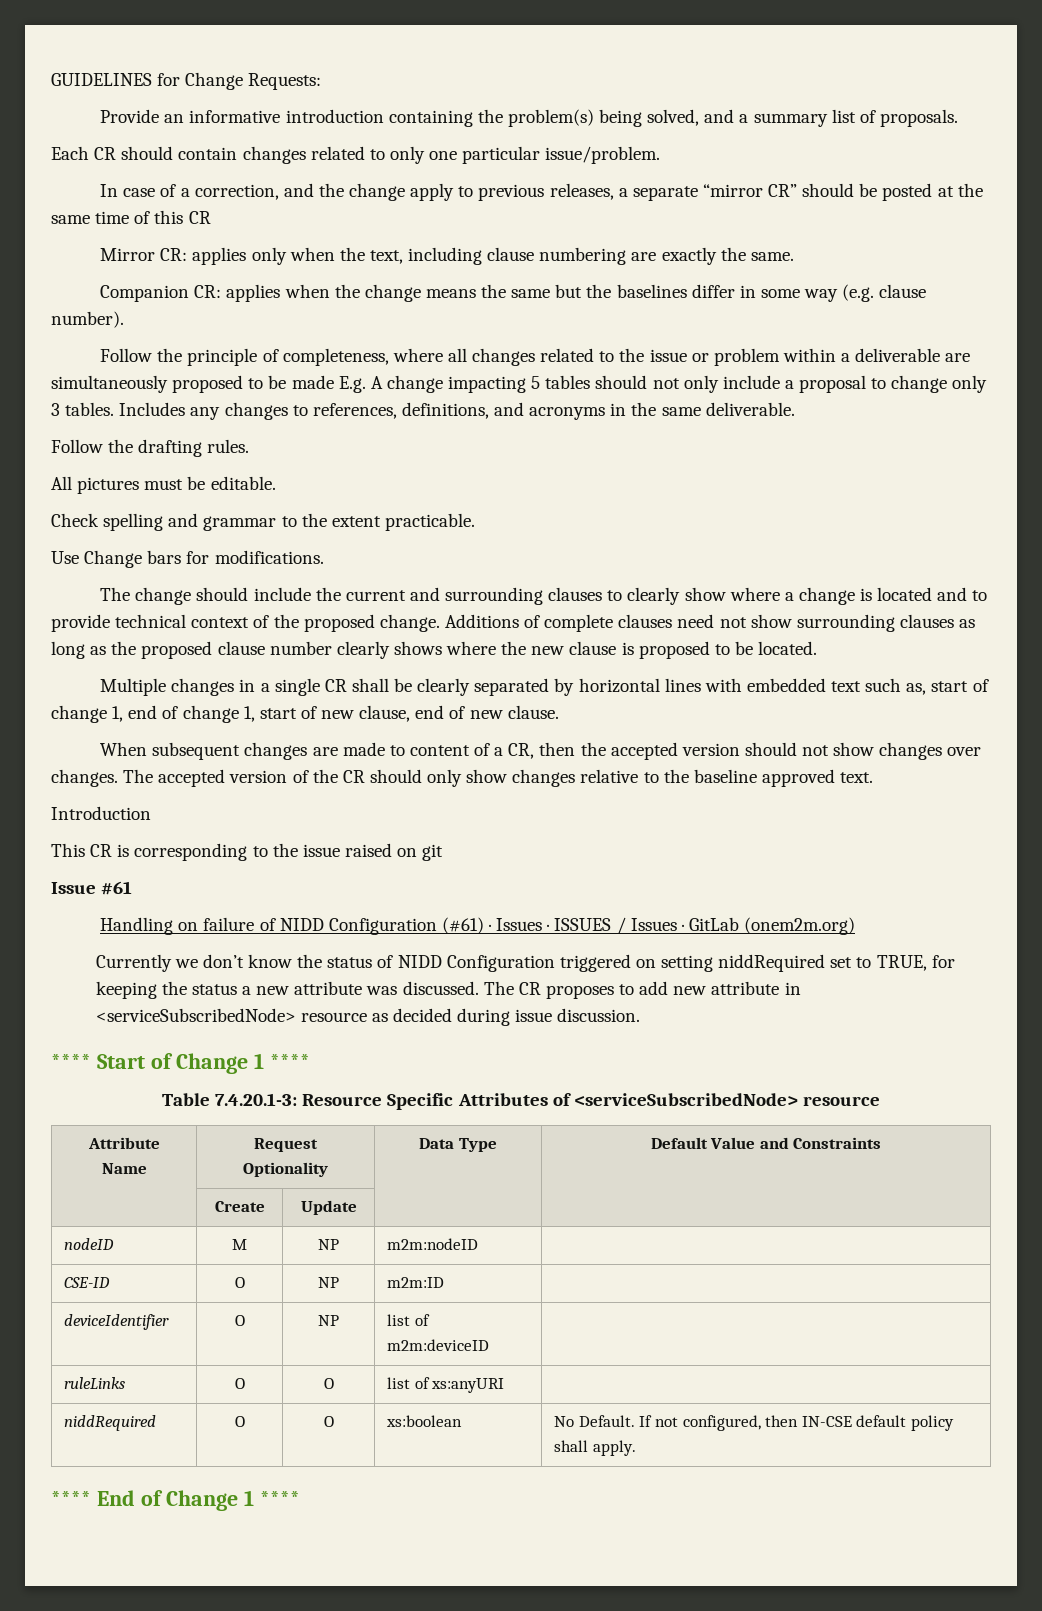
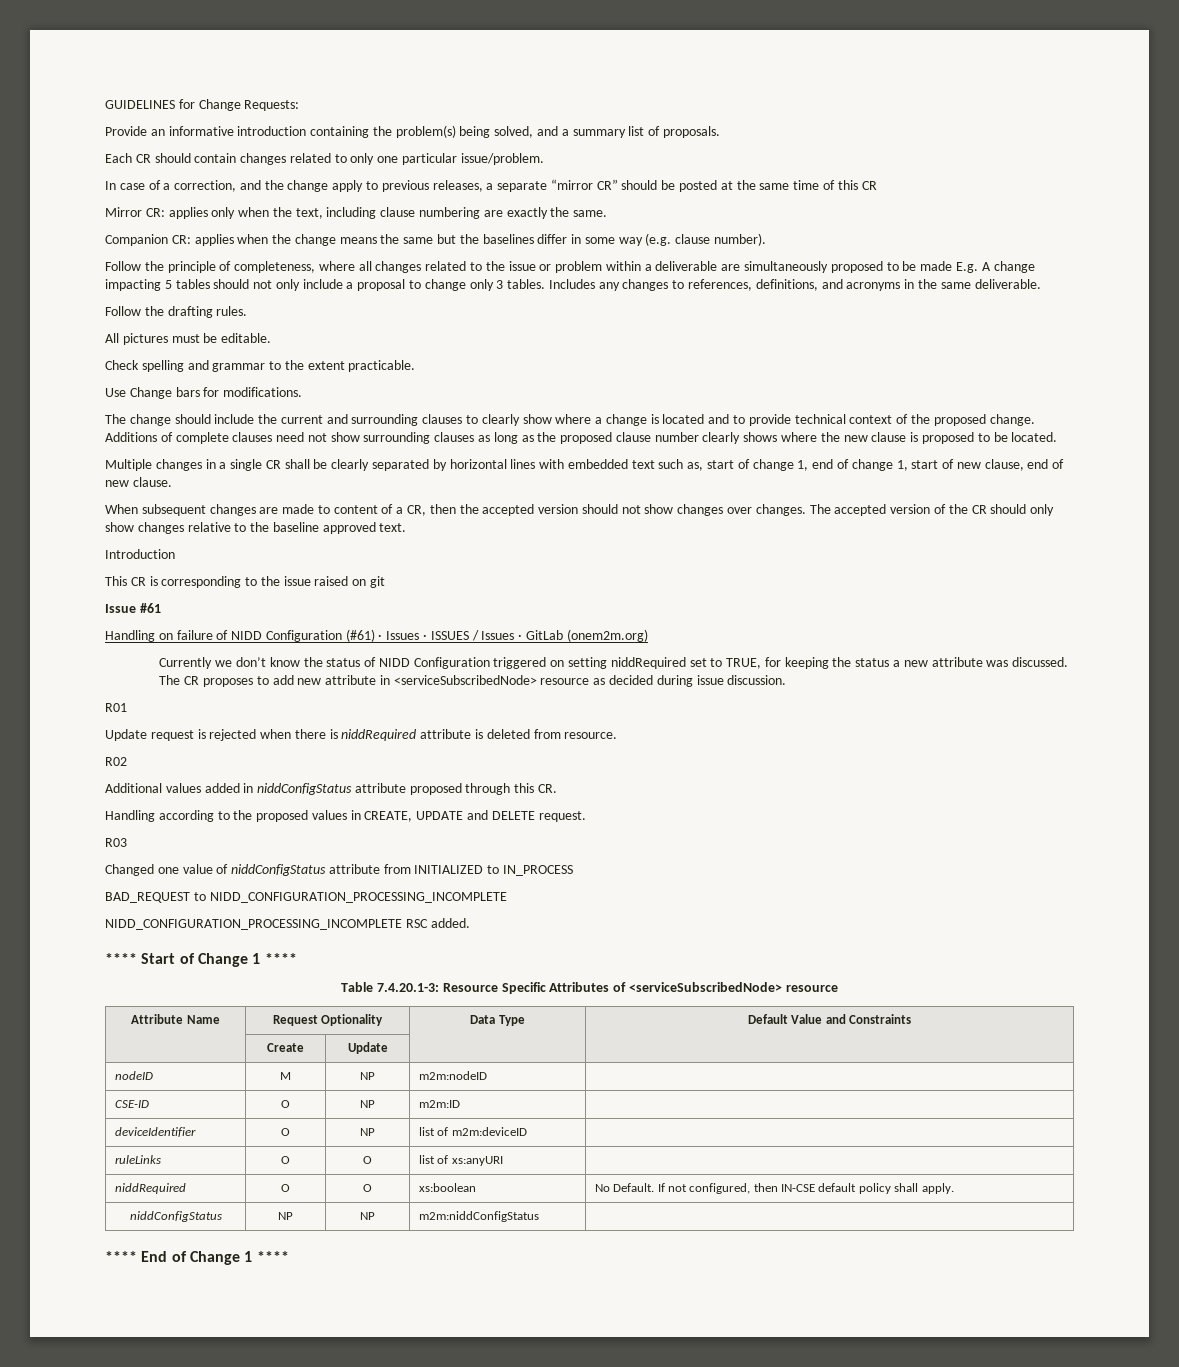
(641, 1015) none -> [105,703,127,712] [105,729,618,741] [105,757,127,766] [105,783,558,795] [105,810,586,822] [105,838,127,847] [105,864,574,876] [105,892,507,903] [105,918,470,930] // R01 // Update request is rejected when there is niddRequired attribute is deleted from resource. // R02 // Additional values added in niddConfigStatus attribute proposed through this CR. // Handling according to the proposed values in CREATE, UPDATE and DELETE request. // R03 // Changed one value of niddConfigStatus attribute from INITIALIZED to IN_PROCESS // BAD_REQUEST to NIDD_CONFIGURATION_PROCESSING_INCOMPLETE // NIDD_CONFIGURATION_PROCESSING_INCOMPLETE RSC added.
(636, 1448) none -> [129,1211,222,1222] [278,1212,293,1220] [360,1212,375,1220] [418,1211,539,1222] // niddConfigStatus | NP | NP | m2m:niddConfigStatus |

